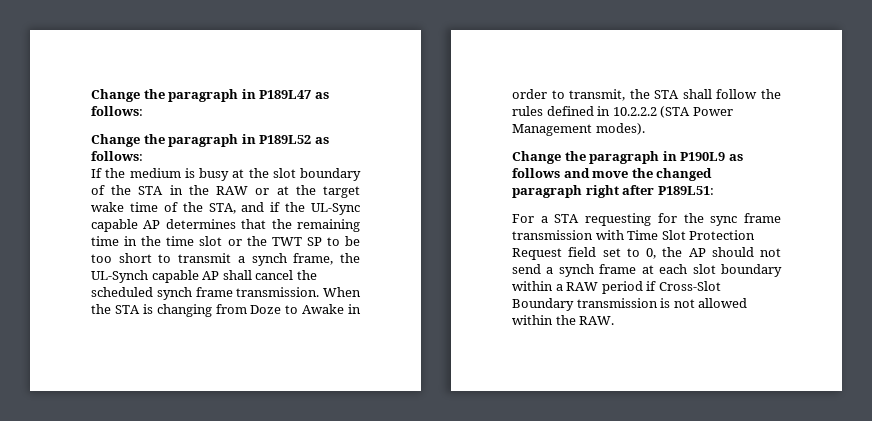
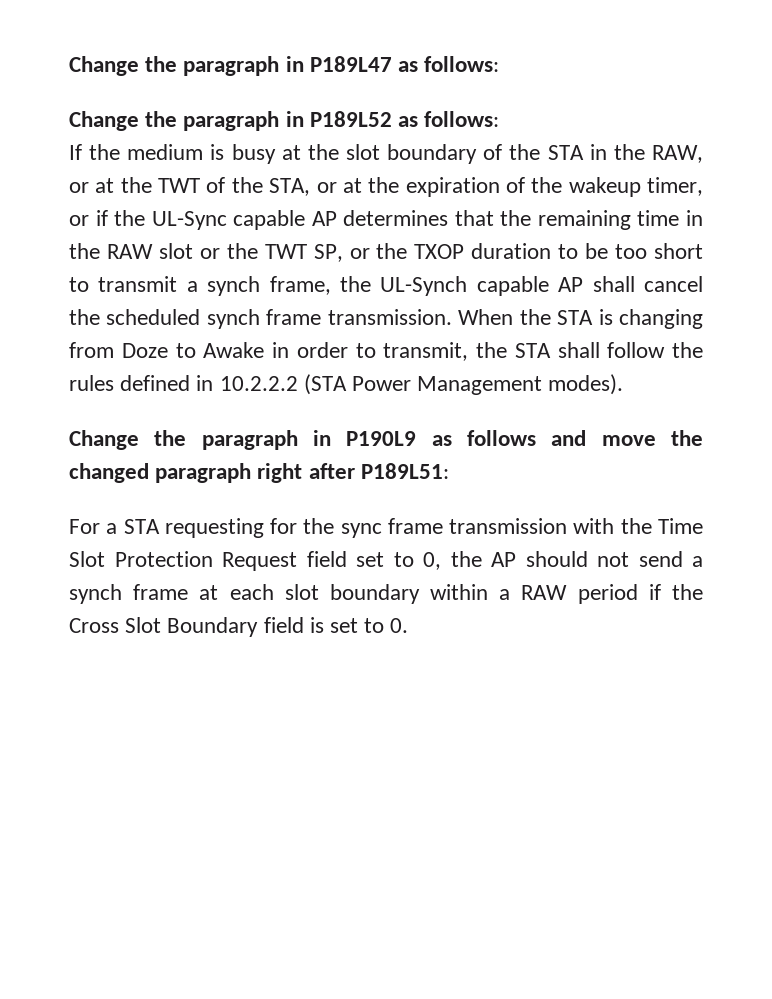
[216,185,360,198] [91,202,265,214] RAW or at the target wake time of the STA, and -> [652,145,703,163] [69,177,703,197] [69,215,89,226] RAW, or at the TWT of the STA, or at the expiration of the wakeup timer, or
[166,236,195,246] time -> [106,244,153,259] RAW
[306,237,322,246] SP -> [313,243,552,262] SP, or the TXOP duration
(624, 235) none -> [620,518,652,534] the
[658,281,721,291] [512,298,748,311] [512,315,615,325] Cross-Slot Boundary transmission is not allowed within the RAW. -> [671,584,703,600] [69,617,409,637] the Cross Slot Boundary field is set to 0.

